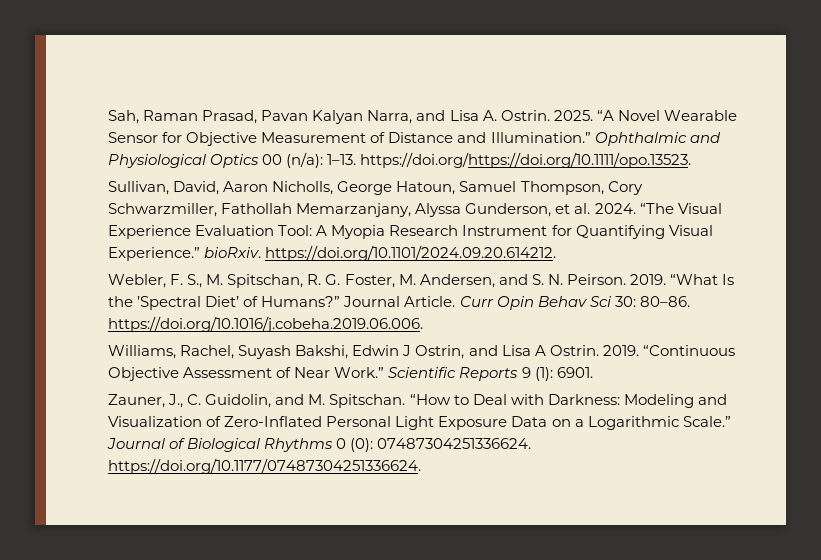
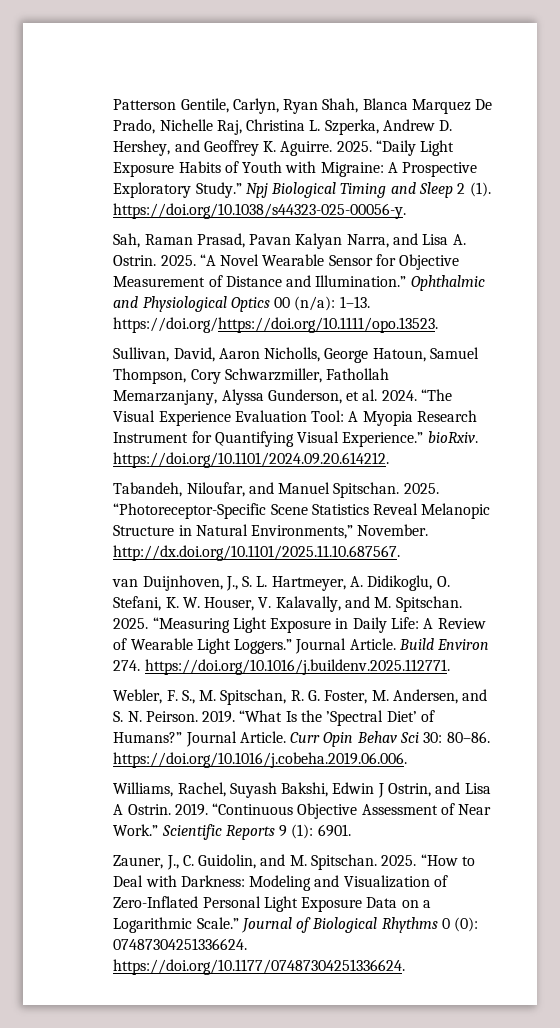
(108, 117) none -> [113,98,493,114] [113,119,453,135] [113,140,455,156] [113,161,478,177] [113,182,491,198] [113,203,407,219] Patterson Gentile, Carlyn, Ryan Shah, Blanca Marquez De Prado, Nichelle Raj, Christina L. Szperka, Andrew D. Hershey, and Geoffrey K. Aguirre. 2025. “Daily Light Exposure Habits of Youth with Migraine: A Prospective Exploratory Study.” Npj Biological Timing and Sleep 2 (1). https://doi.org/10.1038/s44323-025-00056-y. //
(557, 253) none -> [113,482,439,498] [113,503,491,519] [113,524,429,539] [113,545,401,561] [112,575,450,591] [113,596,462,612] [113,617,486,633] [113,638,490,654] [113,659,450,675] // Tabandeh, Niloufar, and Manuel Spitschan. 2025. “Photoreceptor-Specific Scene Statistics Reveal Melanopic Structure in Natural Environments,” November. http://dx.doi.org/10.1101/2025.11.10.687567. // van Duijnhoven, J., S. L. Hartmeyer, A. Didikoglu, O. Stefani, K. W. Houser, V. Kalavally, and M. Spitschan. 2025. “Measuring Light Exposure in Daily Life: A Review of Wearable Light Loggers.” Journal Article. Build Environ 274. https://doi.org/10.1016/j.buildenv.2025.112771.
(406, 401) none -> [381,855,417,866] 2025.

